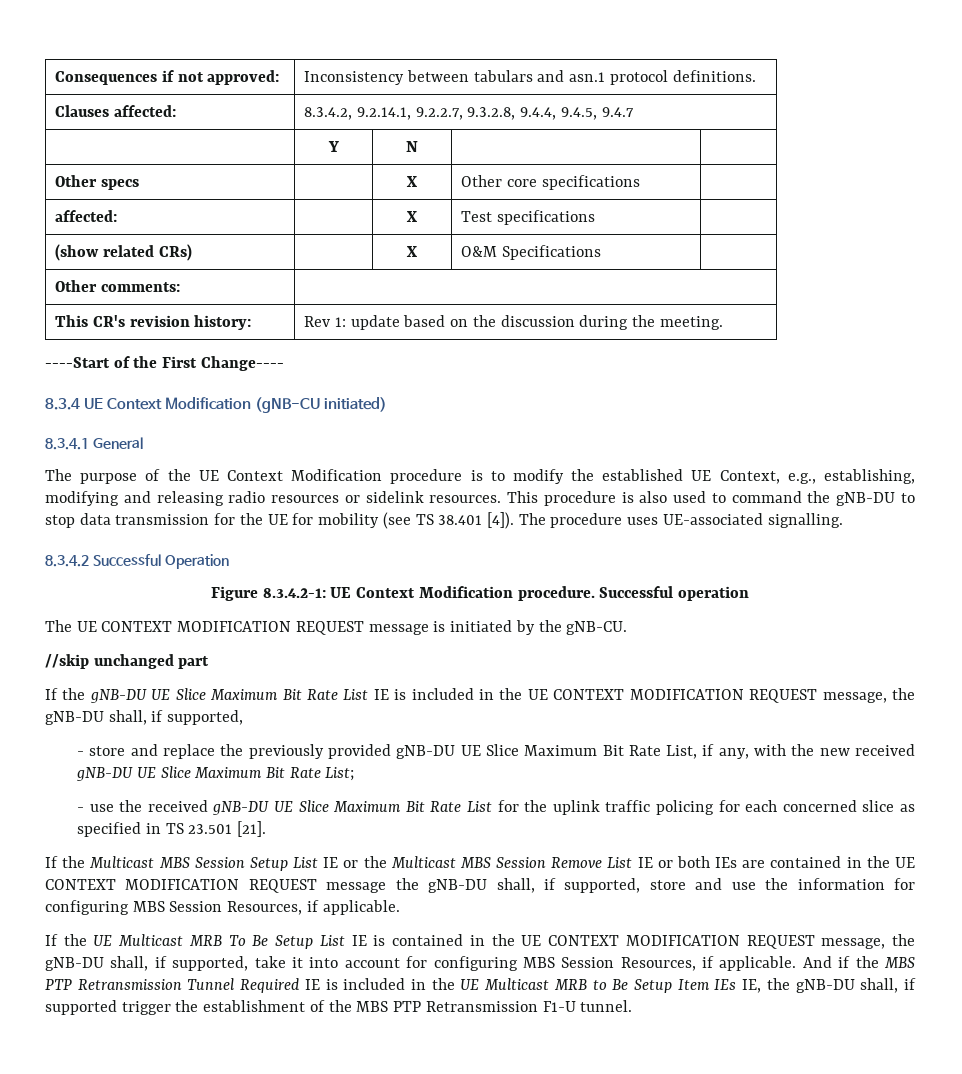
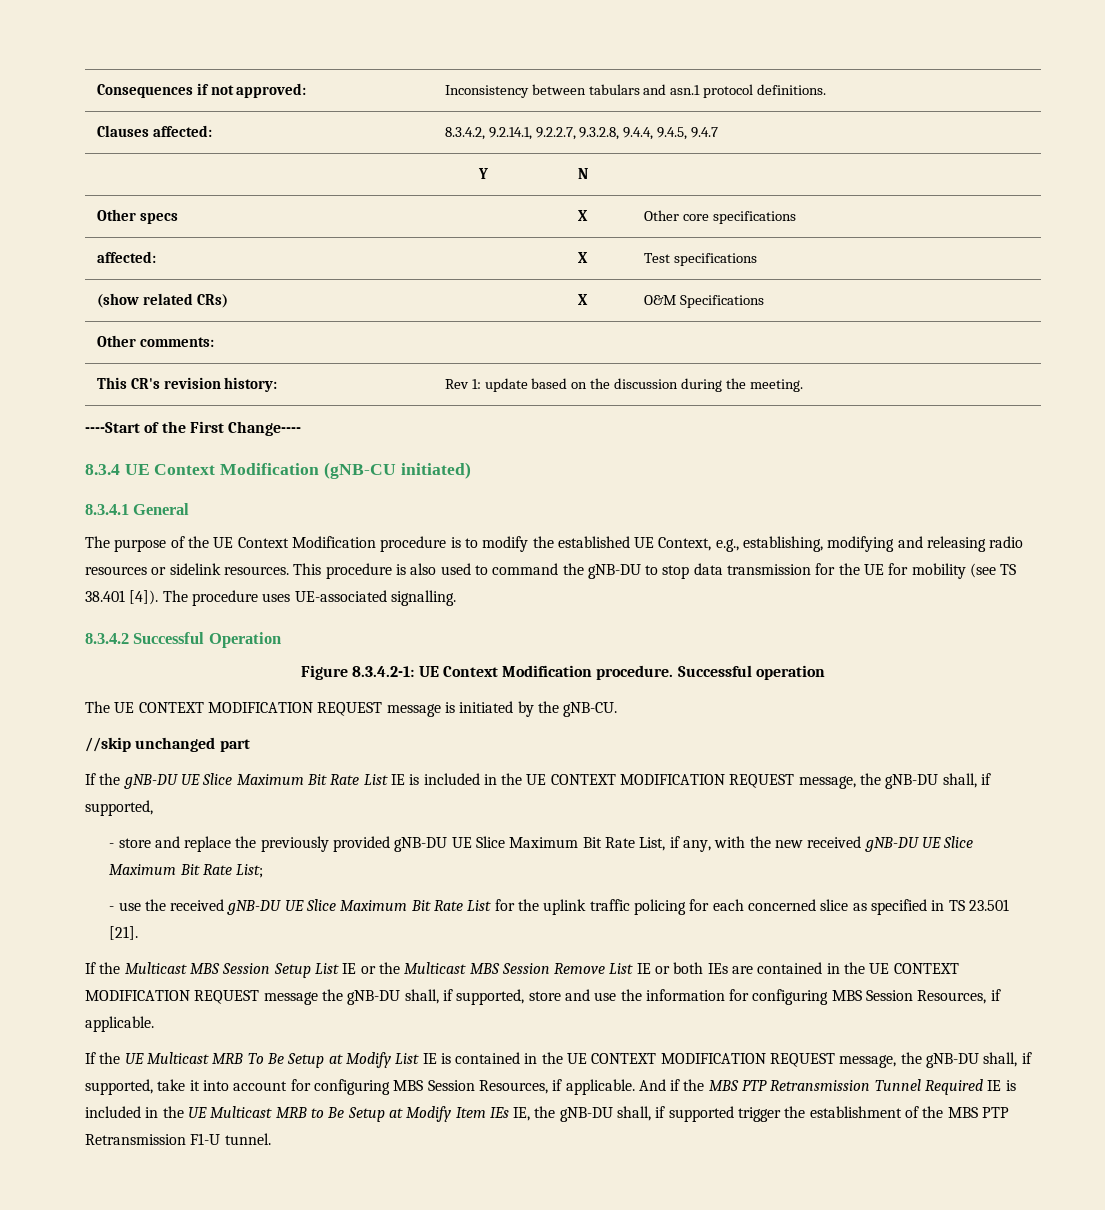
(314, 942) none -> [328,1052,391,1068] at Modify
(672, 986) none -> [388,1106,452,1122] at Modify

